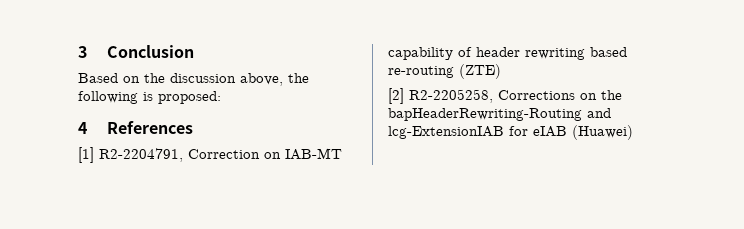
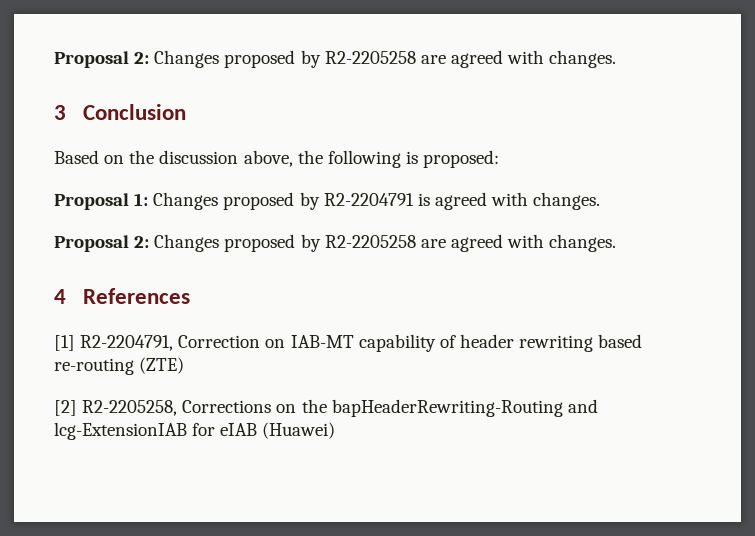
(78, 52) none -> [54,50,617,68] Proposal 2: Changes proposed by R2-2205258 are agreed with changes. //
(221, 97) none -> [54,192,601,210] [54,234,617,252] // Proposal 1: Changes proposed by R2-2204791 is agreed with changes. // Proposal 2: Changes proposed by R2-2205258 are agreed with changes.

